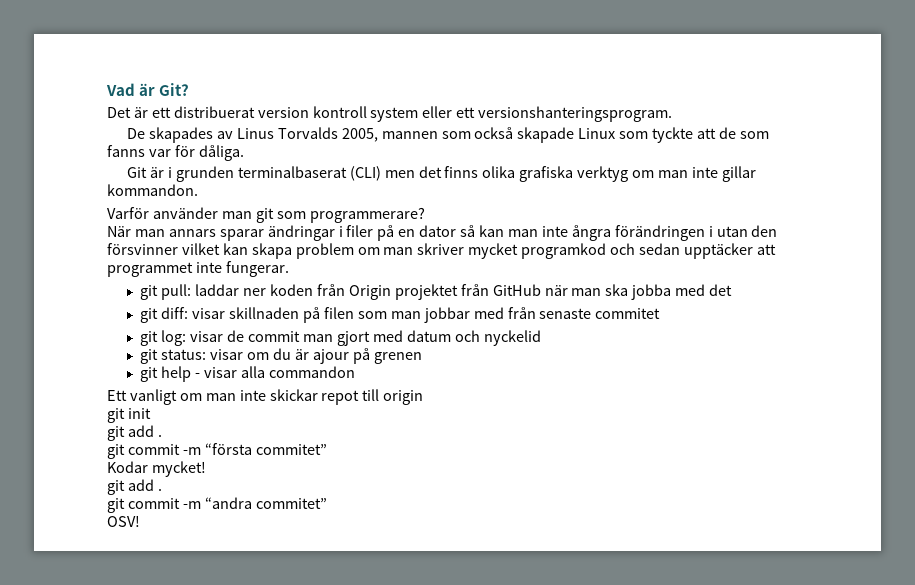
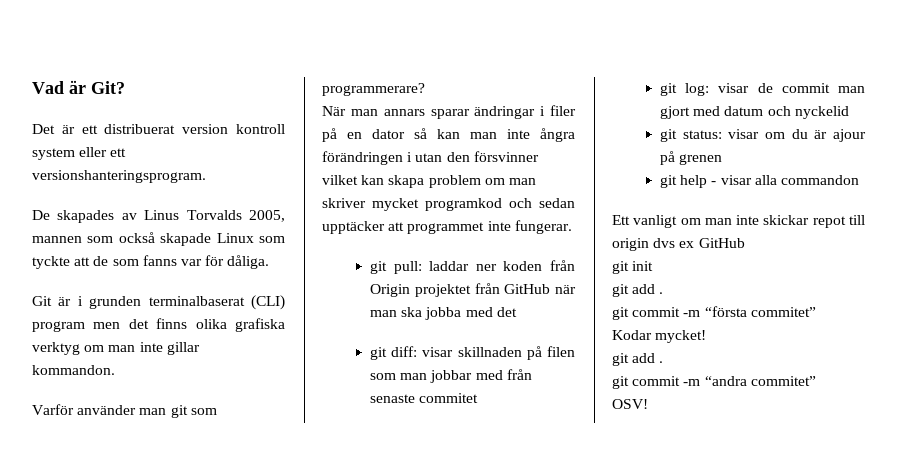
(381, 173) none -> [32,321,85,332] program
(424, 397) none -> [653,238,745,248] dvs ex GitHub

